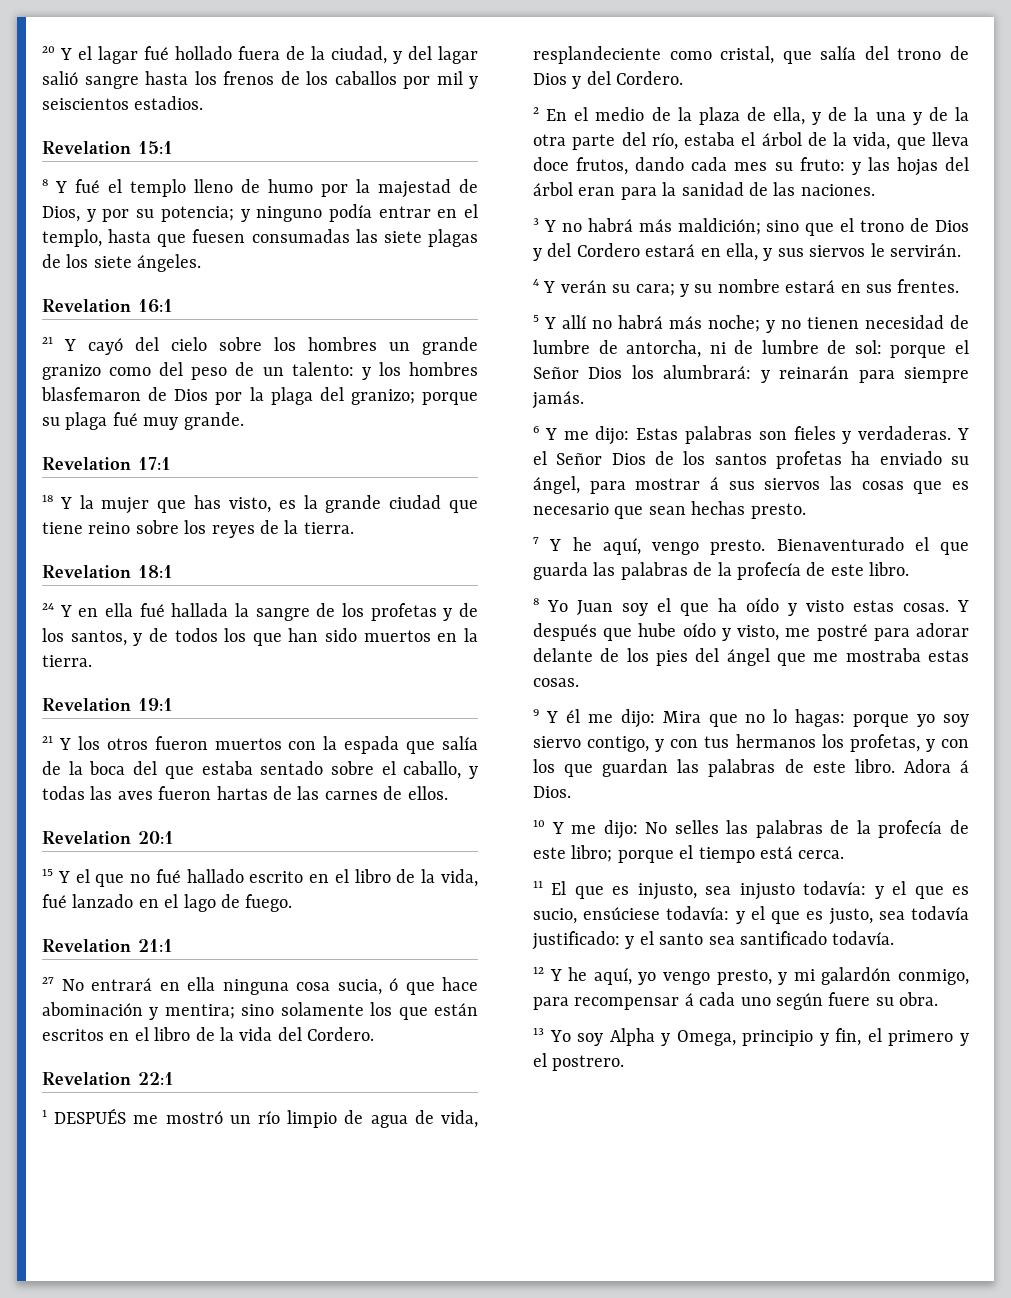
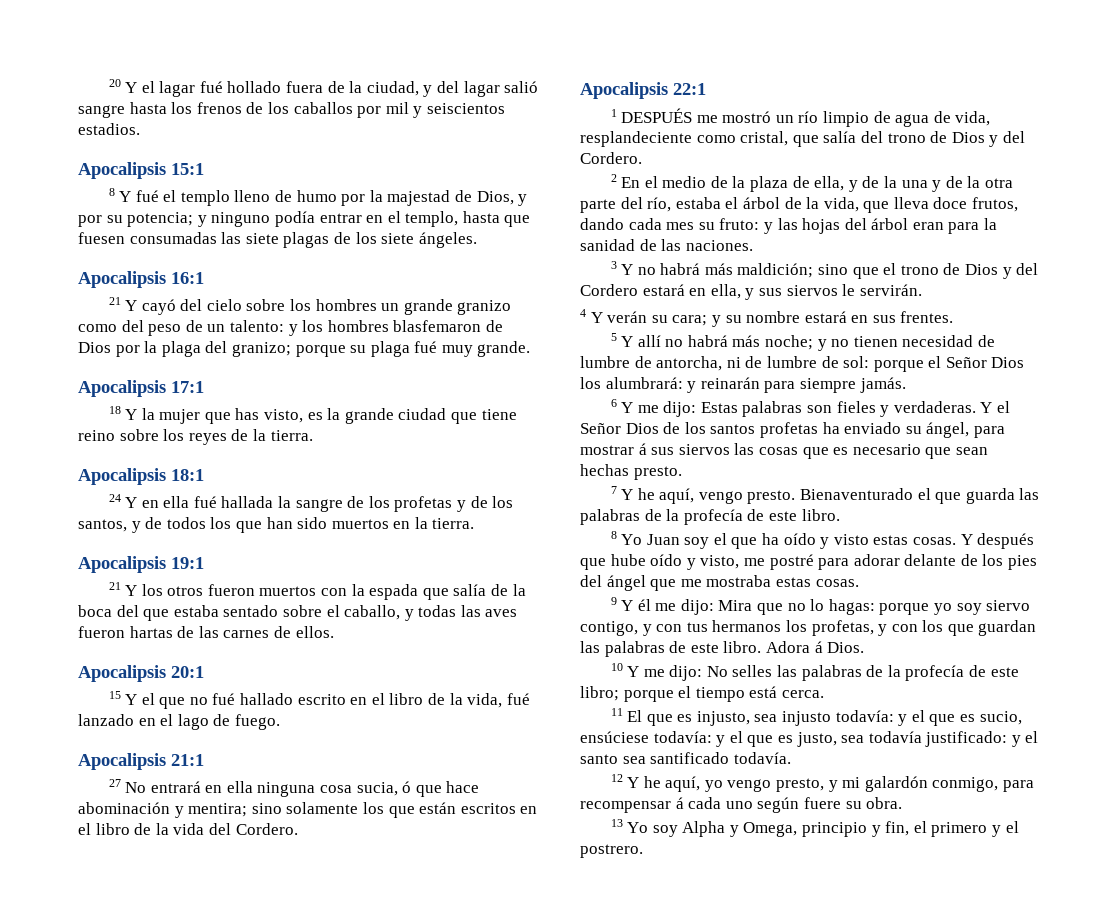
[42,141,131,155] Revelation -> [78,162,166,179] Apocalipsis
[42,299,131,313] Revelation -> [78,271,166,288] Apocalipsis
[42,457,131,471] Revelation -> [78,380,166,397] Apocalipsis
[42,565,131,579] Revelation -> [78,468,166,485] Apocalipsis
[42,698,131,712] Revelation -> [78,556,166,573] Apocalipsis
[42,831,131,845] Revelation -> [78,665,166,682] Apocalipsis
[42,939,131,953] Revelation -> [78,753,166,770] Apocalipsis
[42,1072,131,1086] Revelation -> [580,82,668,99] Apocalipsis

